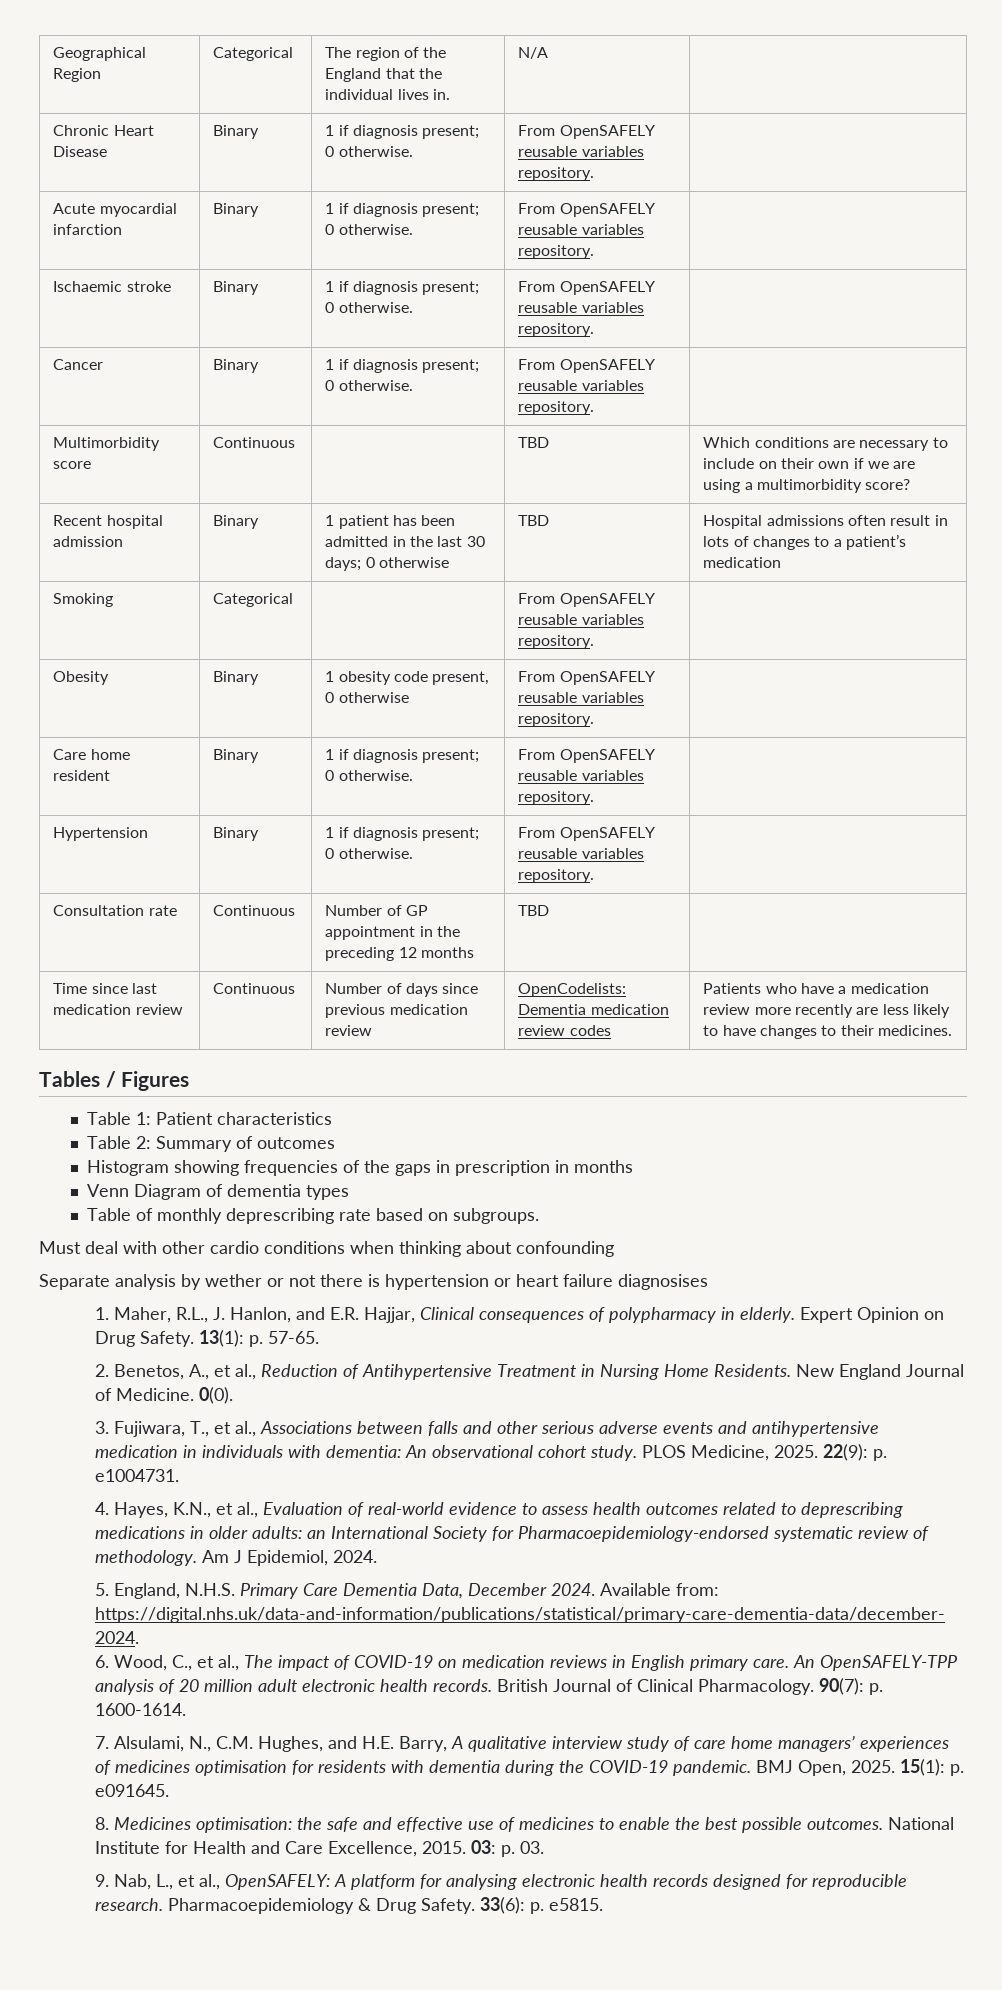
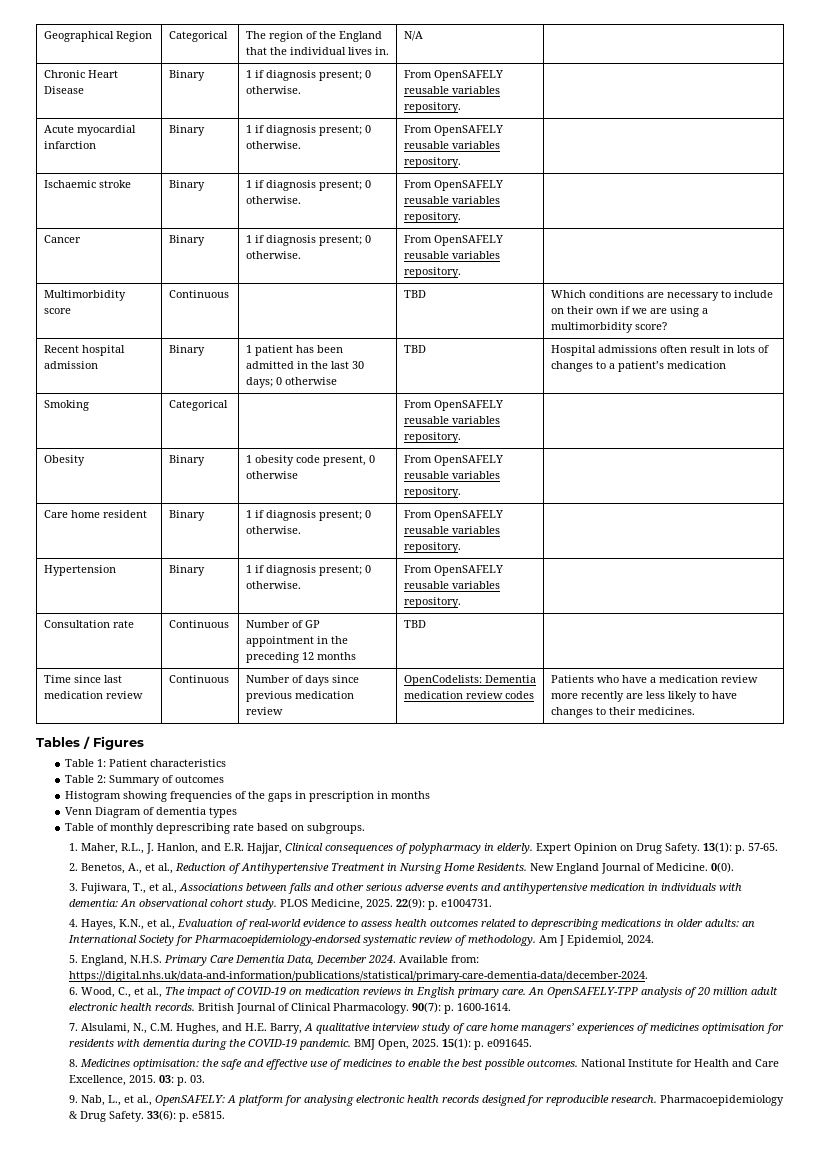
[39,1241,614,1257] [39,1274,708,1290] // Must deal with other cardio conditions when thinking about confounding // Separate analysis by wether or not there is hypertension or heart failure diagnosises -> (365, 828) none

